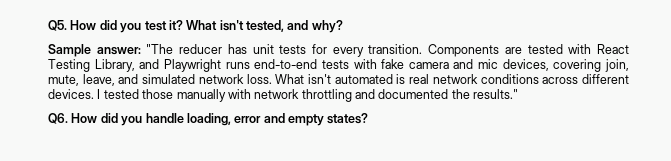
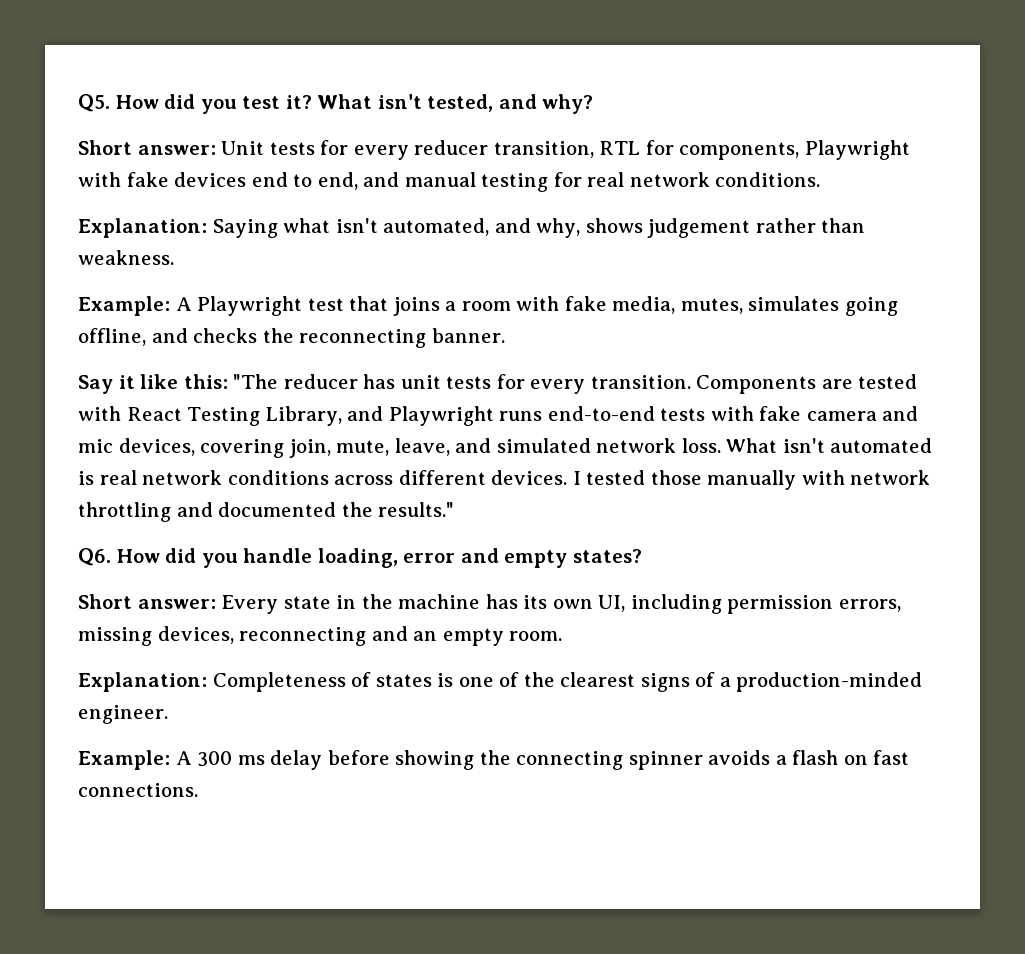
[48,44,141,57] Sample answer: -> [78,140,910,160] [78,172,821,192] [78,218,866,238] [78,250,174,265] [78,296,898,316] [78,328,505,348] [78,374,228,394] Short answer: Unit tests for every reducer transition, RTL for components, Playwright with fake devices end to end, and manual testing for real network conditions. // Explanation: Saying what isn't automated, and why, shows judgement rather than weakness. // Example: A Playwright test that joins a room with fake media, mutes, simulates going offline, and checks the reconnecting banner. // Say it like this:
(369, 118) none -> [78,594,901,614] [78,626,563,646] [78,672,923,692] [78,705,168,724] [78,750,910,770] [78,783,198,797] // Short answer: Every state in the machine has its own UI, including permission errors, missing devices, reconnecting and an empty room. // Explanation: Completeness of states is one of the clearest signs of a production-minded engineer. // Example: A 300 ms delay before showing the connecting spinner avoids a flash on fast connections.

